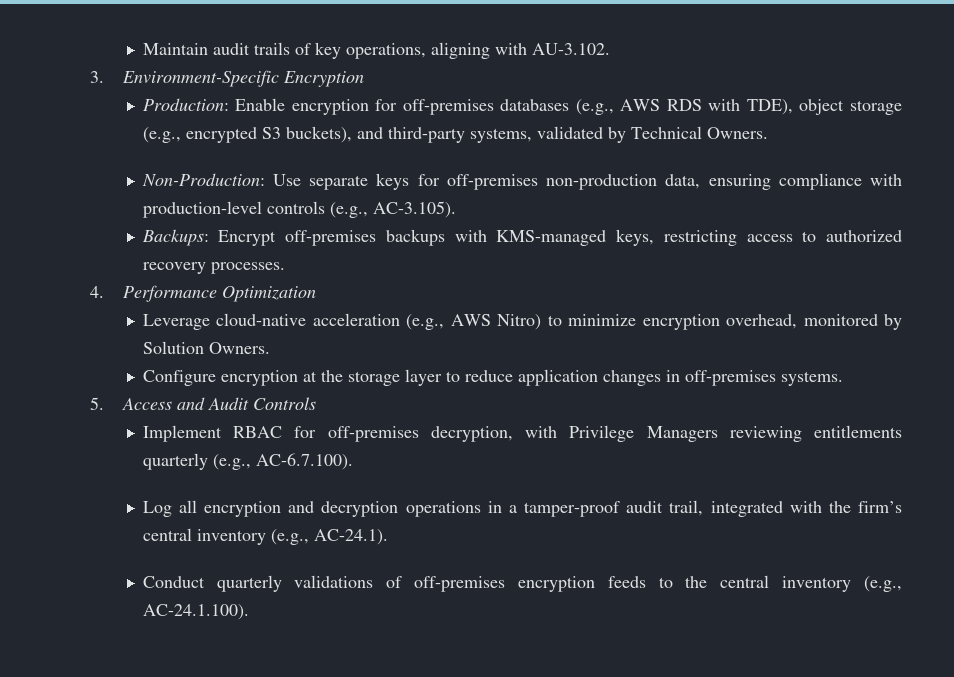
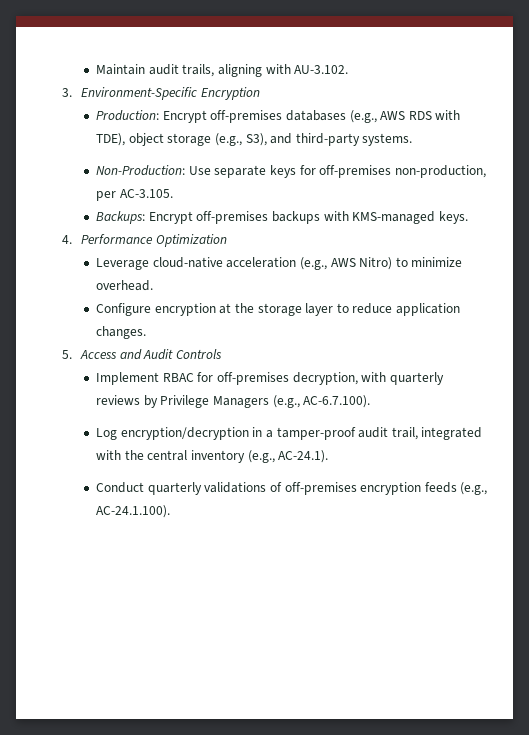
[253,42,426,59] trails of key operations, -> [182,64,215,77] trails,
[235,98,398,115] Enable encryption for -> [162,110,207,123] Encrypt
[185,126,768,143] encrypted S3 buckets), and third-party systems, validated by Technical Owners. -> [245,133,413,146] S3), and third-party systems.
[546,173,903,190] [142,201,456,218] non-production data, ensuring compliance with production-level controls (e.g., AC-3.105). -> [394,165,486,178] [95,189,173,201] non-production, per AC-3.105.
[616,229,903,246] [142,262,285,274] keys, restricting access to authorized recovery processes. -> [438,211,468,224] keys.
[642,314,903,330] [142,341,270,354] encryption overhead, monitored by Solution Owners. -> [95,280,153,291] overhead.
[602,370,843,386] changes in off-premises systems. -> [95,326,146,339] changes.
[569,425,902,442] [142,453,353,470] [142,500,481,517] Privilege Managers reviewing entitlements quarterly (e.g., AC-6.7.100). // Log all encryption and decryption operations -> [389,372,444,385] [95,395,371,408] [95,427,249,440] quarterly reviews by Privilege Managers (e.g., AC-6.7.100). // Log encryption/decryption
[858,501,903,513] firm’s -> (144, 455) none
[658,575,852,592] to the central inventory -> (457, 487) none

